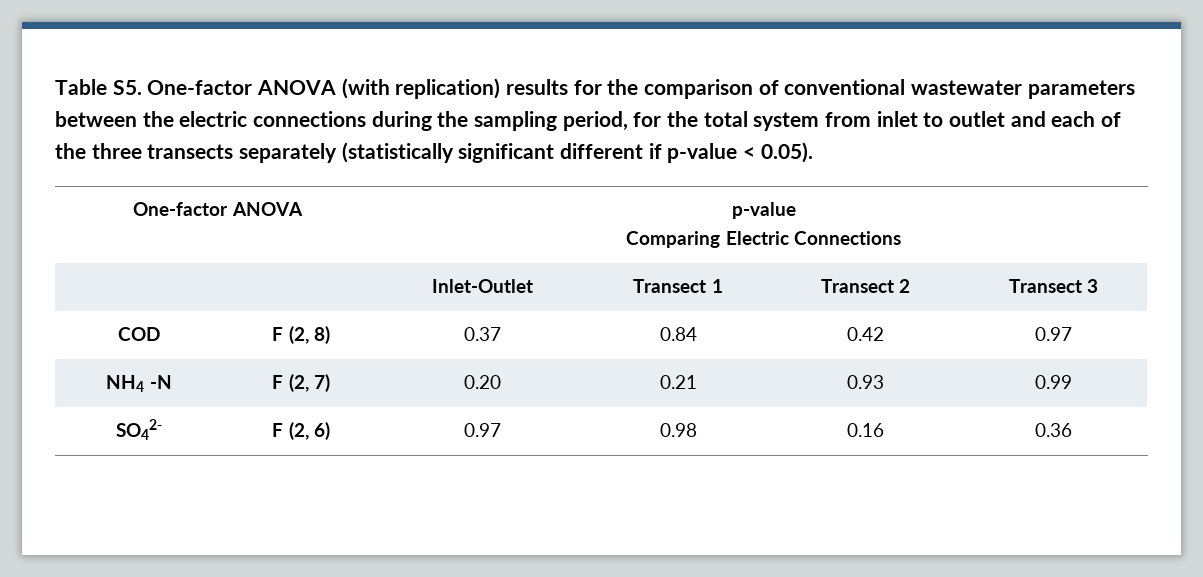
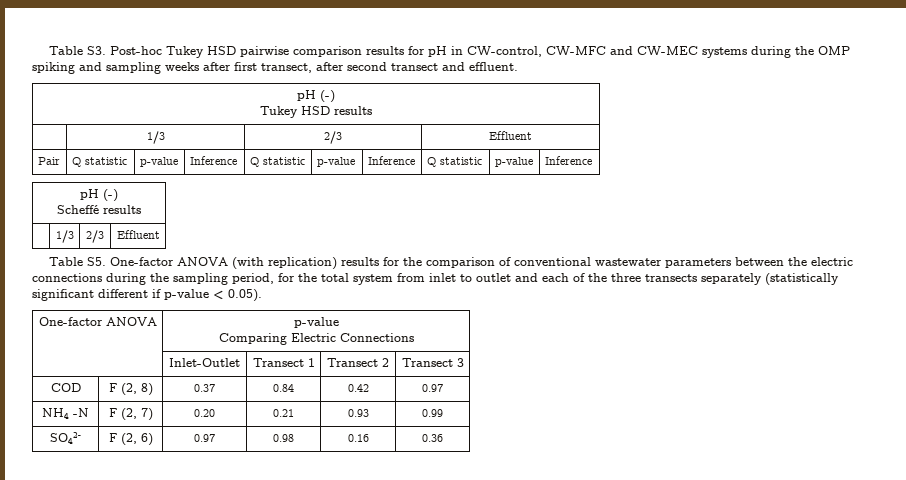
[55,79,107,95] Table -> [49,46,851,58] [32,62,518,74] [297,90,335,103] [260,106,372,118] [146,131,165,144] [324,131,342,144] [489,131,532,140] [37,157,60,165] [71,157,127,167] [139,157,178,167] [189,156,237,165] [249,157,305,167] [316,157,355,167] [367,156,415,165] [426,157,482,167] [494,157,533,167] [544,156,592,165] [80,189,118,202] [57,205,141,214] [55,230,74,243] [86,230,104,243] [116,230,160,239] [49,257,84,266] Table S3. Post-hoc Tukey HSD pairwise comparison results for pH in CW-control, CW-MFC and CW-MEC systems during the OMP spiking and sampling weeks after first transect, after second transect and effluent. // pH (-) // Tukey HSD results // | 1/3 | 2/3 | Effluent // Pair | Q statistic | p-value | Inference | Q statistic | p-value | Inference | Q statistic | p-value | Inference // pH (-) // Scheffé results // | 1/3 | 2/3 | Effluent // Table

